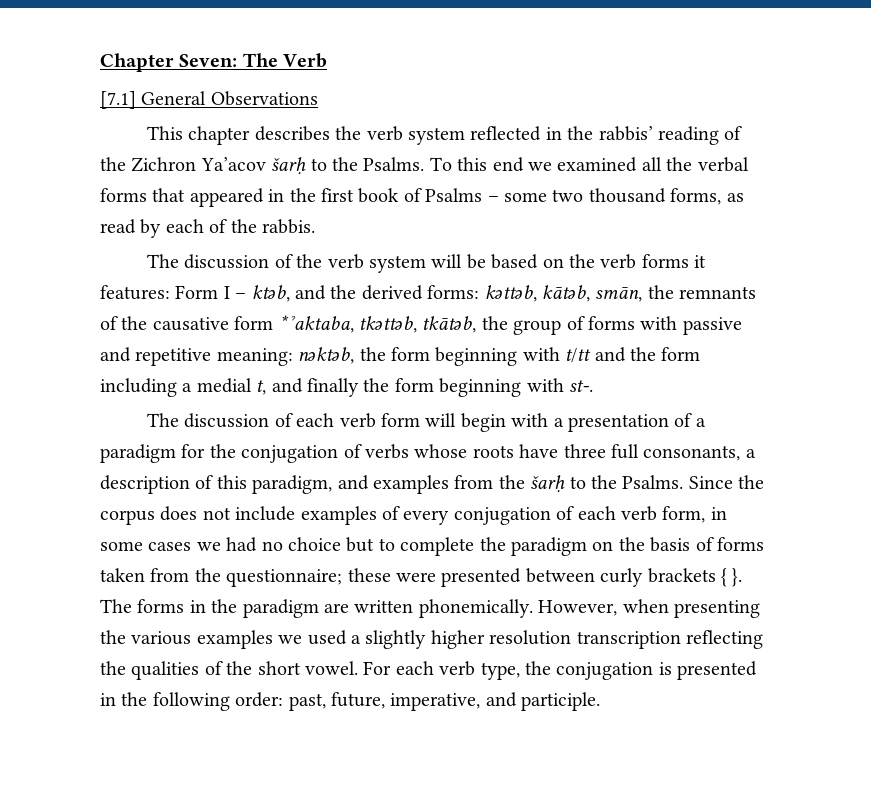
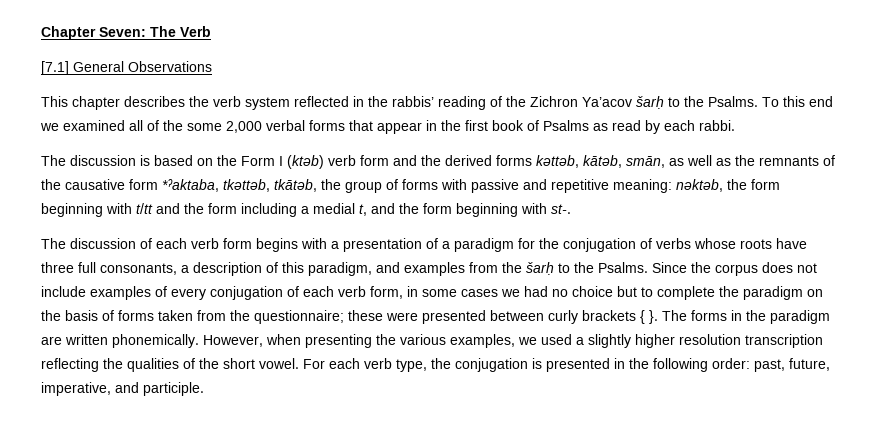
[666,157,693,171] the -> [147,120,262,133] of the some 2,000
[189,188,264,207] appeared -> [377,122,422,134] appear
[487,188,722,205] – some two thousand forms, -> (589, 125) none
[209,219,315,234] [147,254,707,273] [100,285,290,302] of the rabbis. // The discussion of the verb system will be based on the verb forms it features: Form I – ktǝb, -> [699,120,735,131] [41,155,389,169] rabbi. // The discussion is based on the Form I (ktǝb) verb form
[427,285,480,299] forms: -> [496,155,532,166] forms
(643, 294) none -> [669,155,731,166] as well as
[307,378,359,397] finally -> (395, 208) none
[425,413,506,432] will begin -> [256,238,298,252] begins
[196,630,273,649] examples -> [450,334,515,348] examples,

